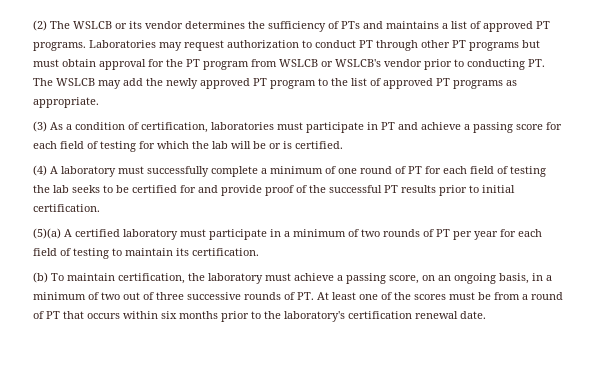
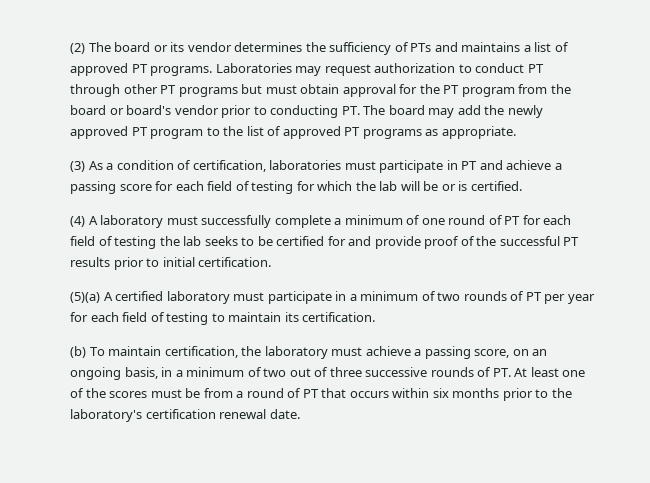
[73,21,112,29] WSLCB -> [114,42,151,52] board
[279,59,381,67] WSLCB or WSLCB's -> [550,84,571,94] [70,105,172,115] the board or board's
[56,78,95,86] WSLCB -> [388,105,425,115] board

